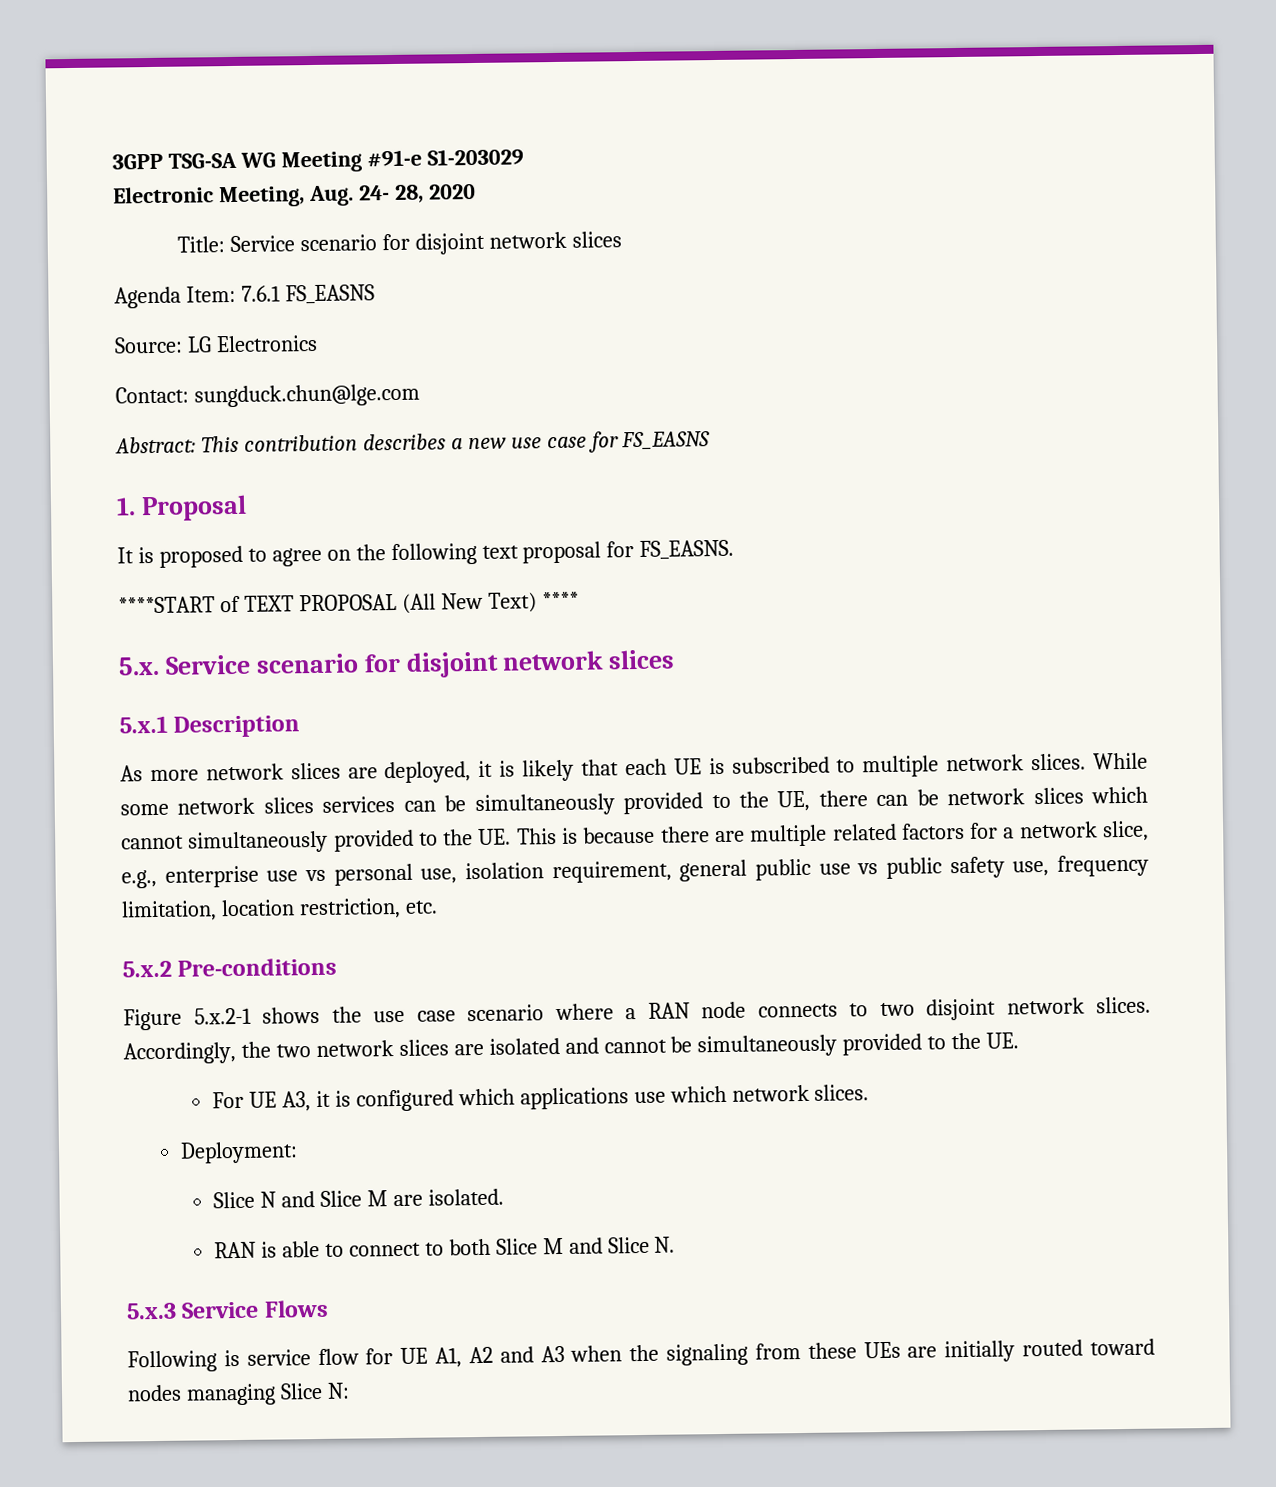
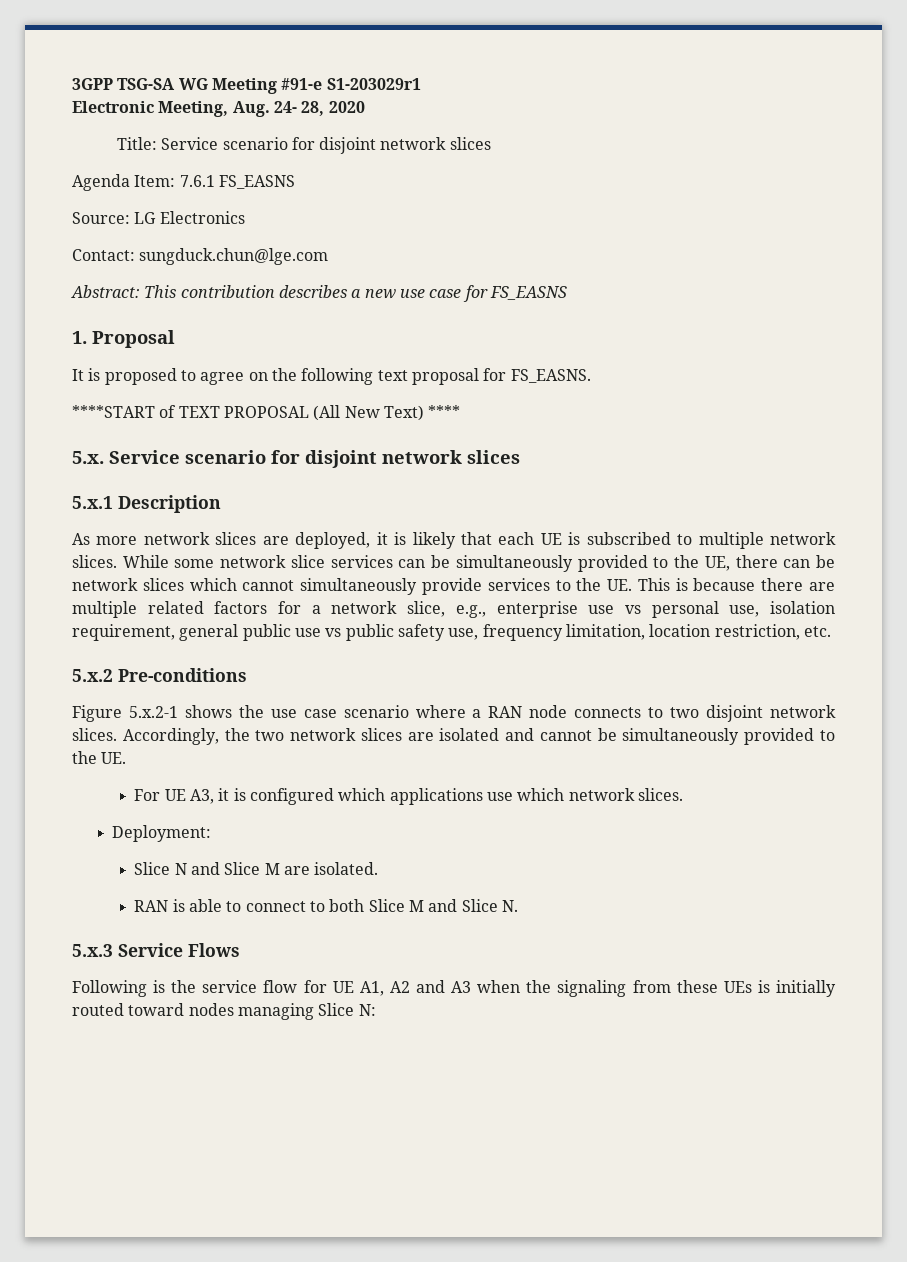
[426,148,524,166] S1-203029 -> [326,78,421,90] S1-203029r1
[263,797,314,814] slices -> [290,555,325,568] slice
[333,829,414,852] provided -> [421,578,550,595] provide services
(240, 1358) none -> [171,980,197,993] the
[907,1346,938,1358] are -> [757,980,770,993] is

